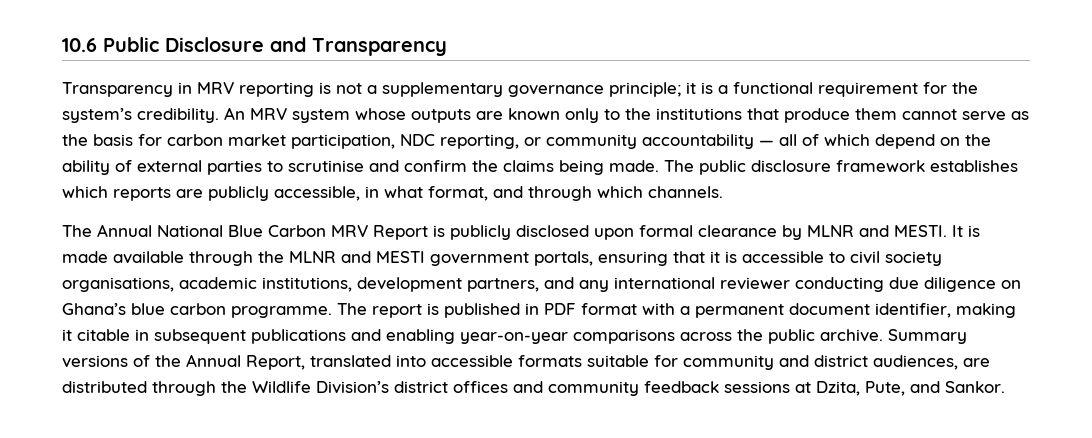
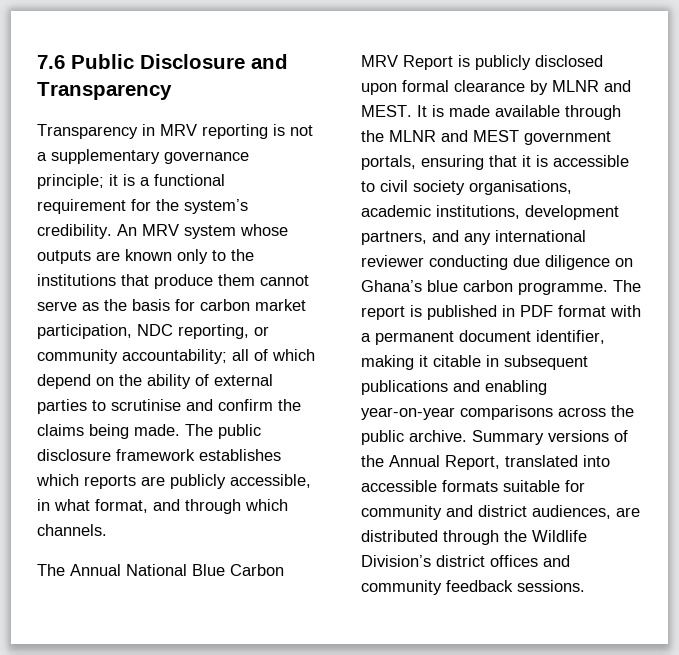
[62,38,97,52] 10.6 -> [37,55,65,69] 7.6
[642,134,774,149] accountability — -> [122,349,227,364] accountability;
[894,225,947,237] MESTI. -> [361,105,412,117] MEST.
[376,251,425,263] MESTI -> [473,130,519,142] MEST
[724,381,1005,396] sessions at Dzita, Pute, and Sankor. -> [517,580,585,592] sessions.

